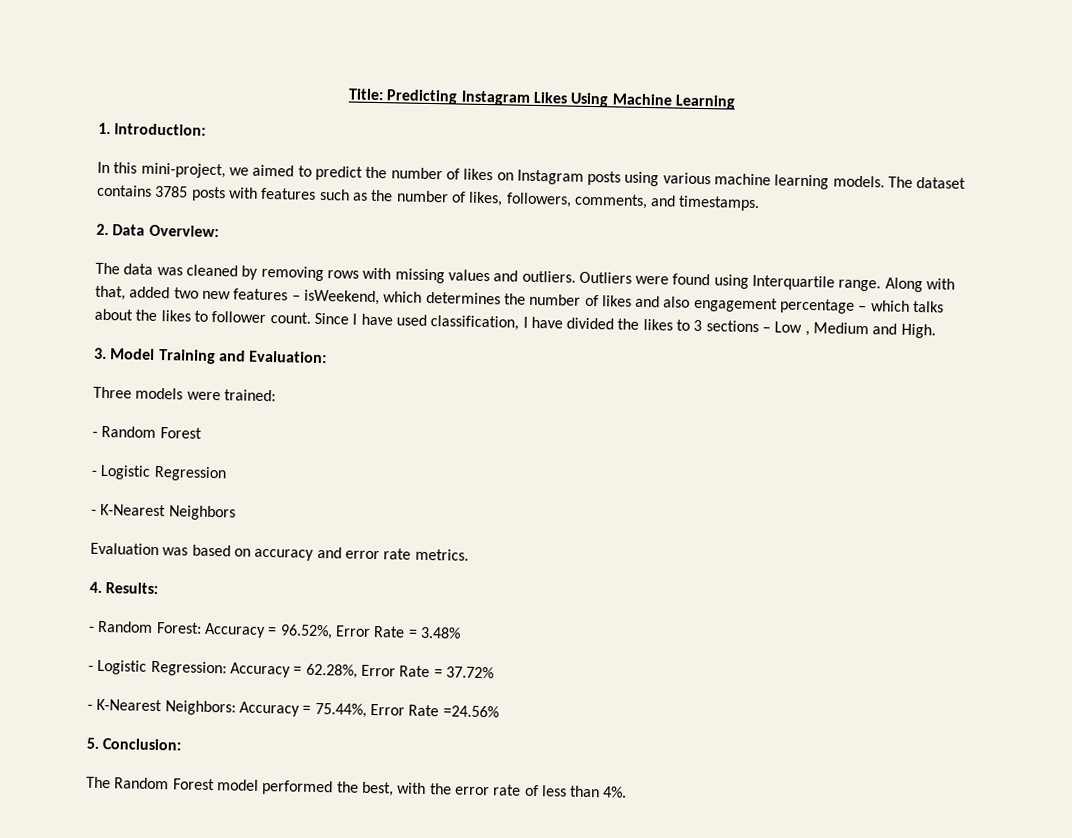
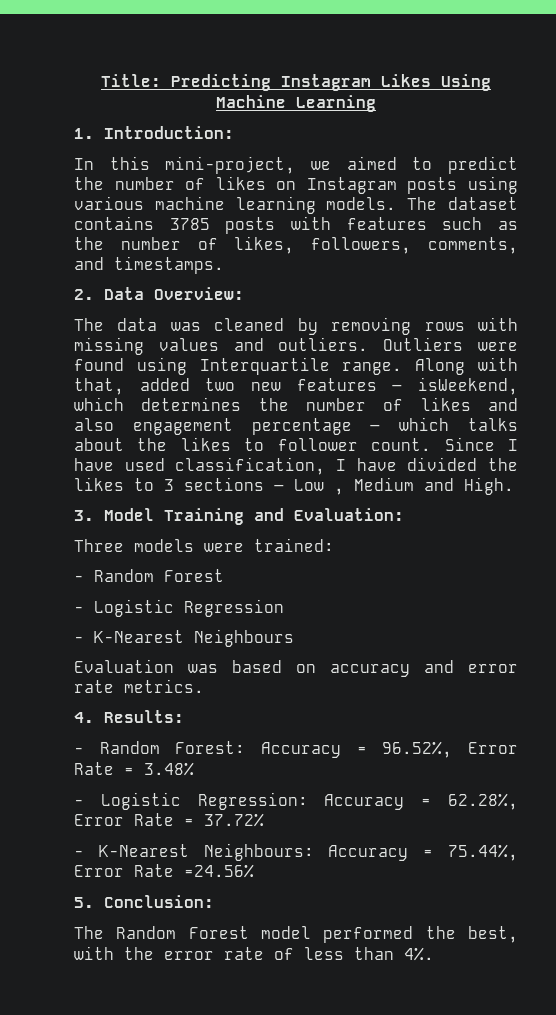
[168,505,236,521] Neighbors -> [194,629,294,647] Neighbours
[164,700,236,716] Neighbors: -> [203,843,314,861] Neighbours:

